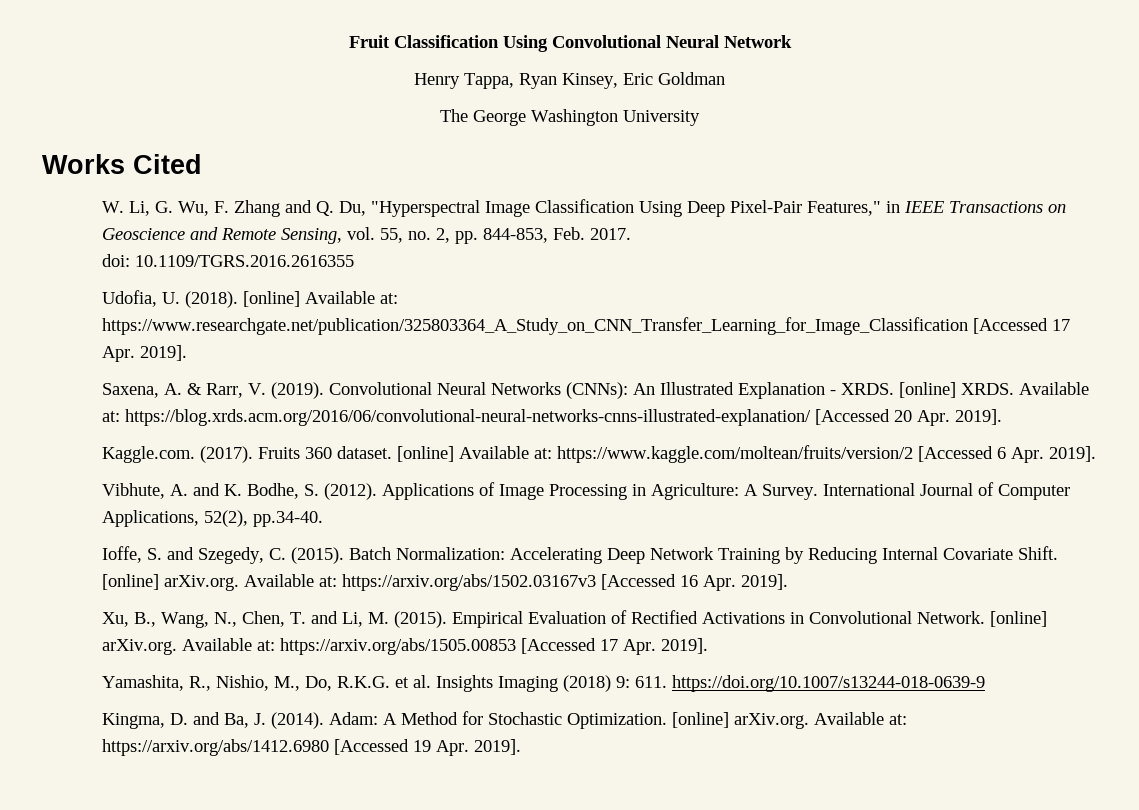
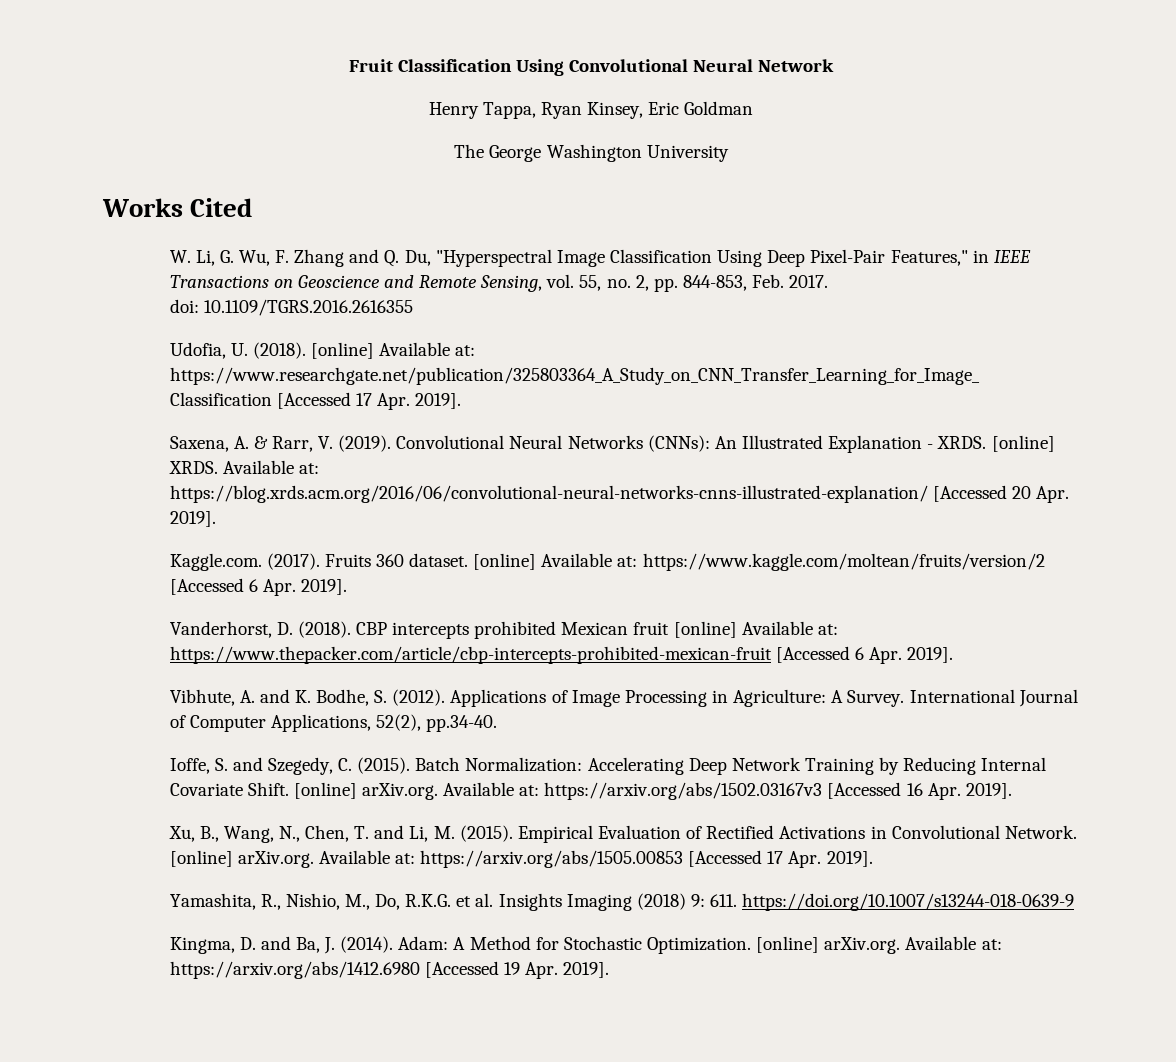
(1097, 454) none -> [169,621,838,639] [169,646,954,664] // Vanderhorst, D. (2018). CBP intercepts prohibited Mexican fruit [online] Available at: https://www.thepacker.com/article/cbp-intercepts-prohibited-mexican-fruit [Accessed 6 Apr. 2019].

